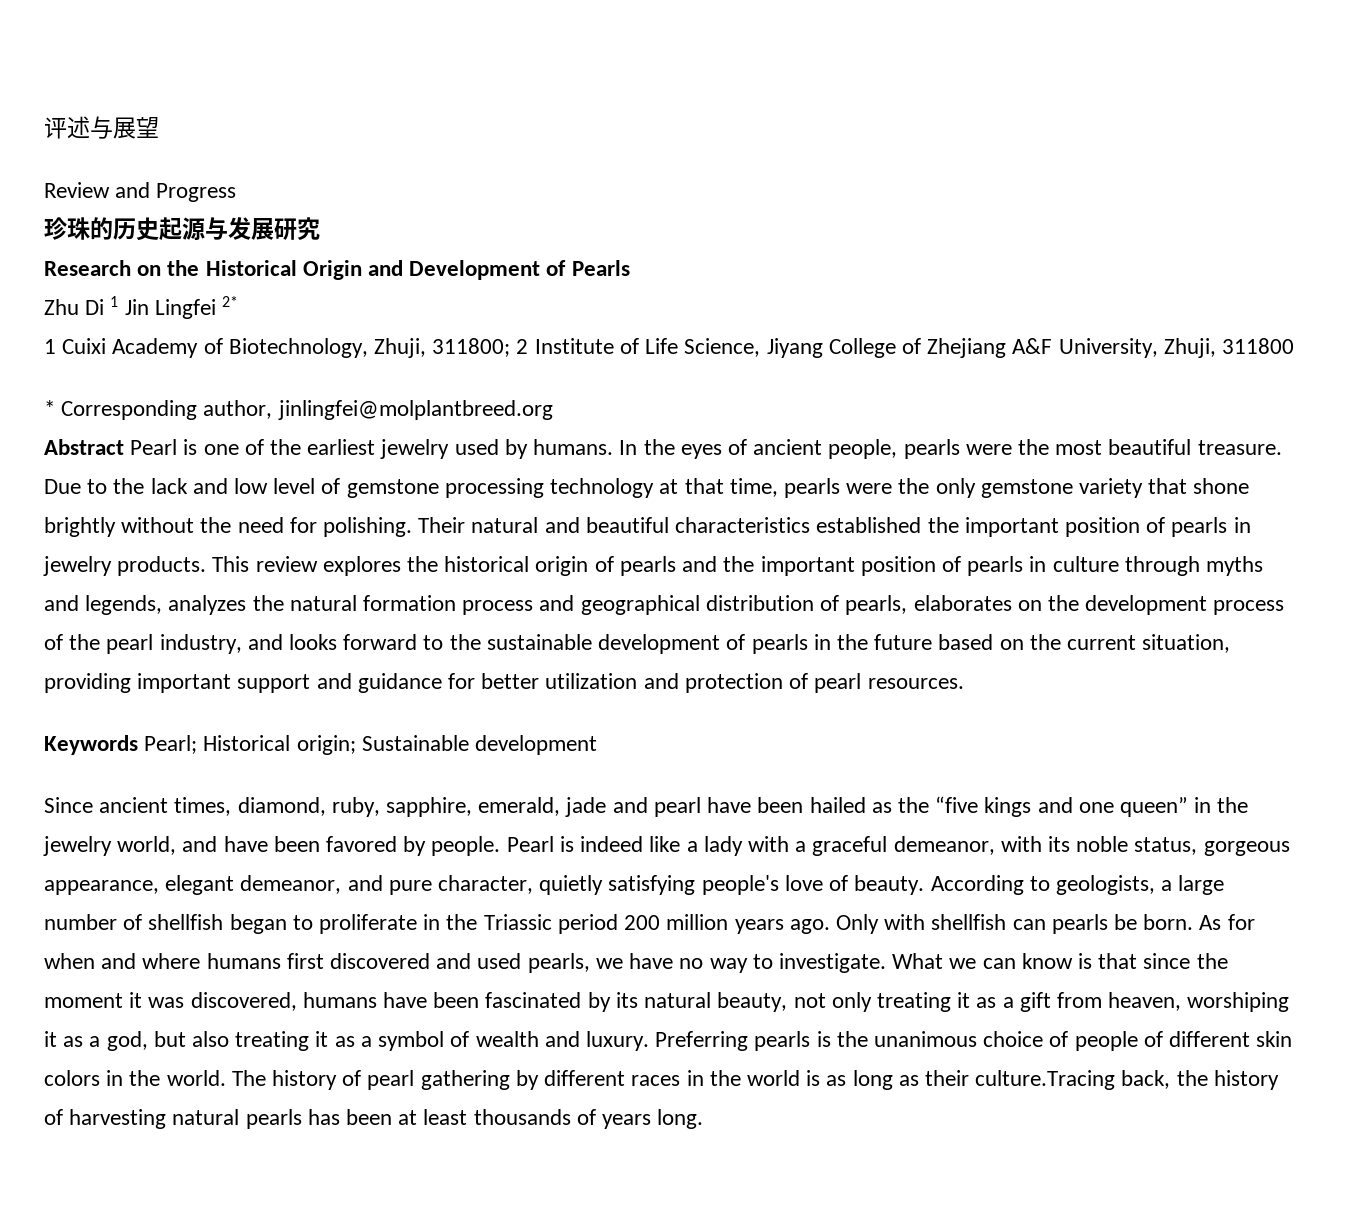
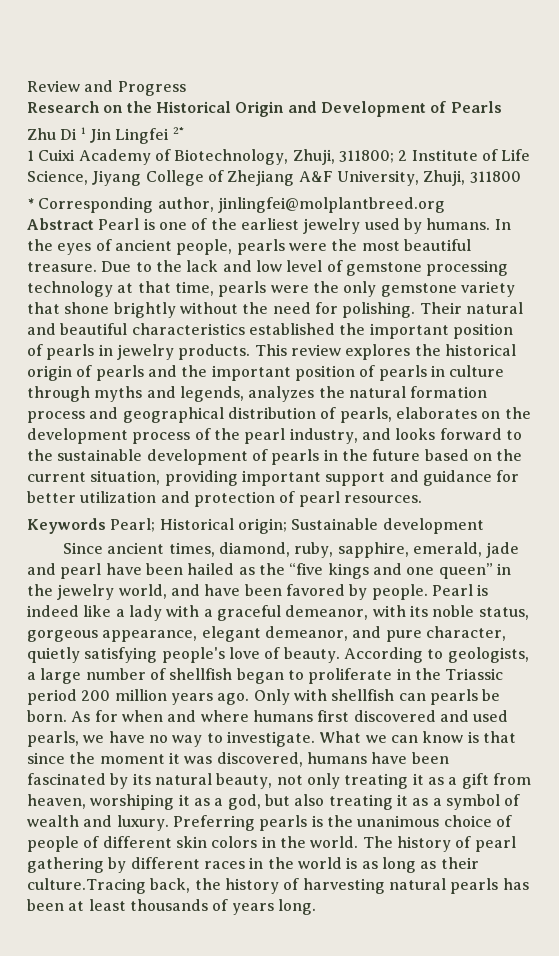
[44,116,159,139] 评述与展望 // -> (27, 86) none
[44,217,320,241] // 珍珠的历史起源与发展研究 -> (186, 88) none

